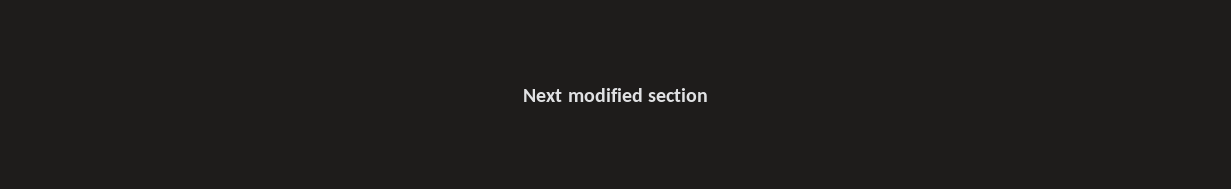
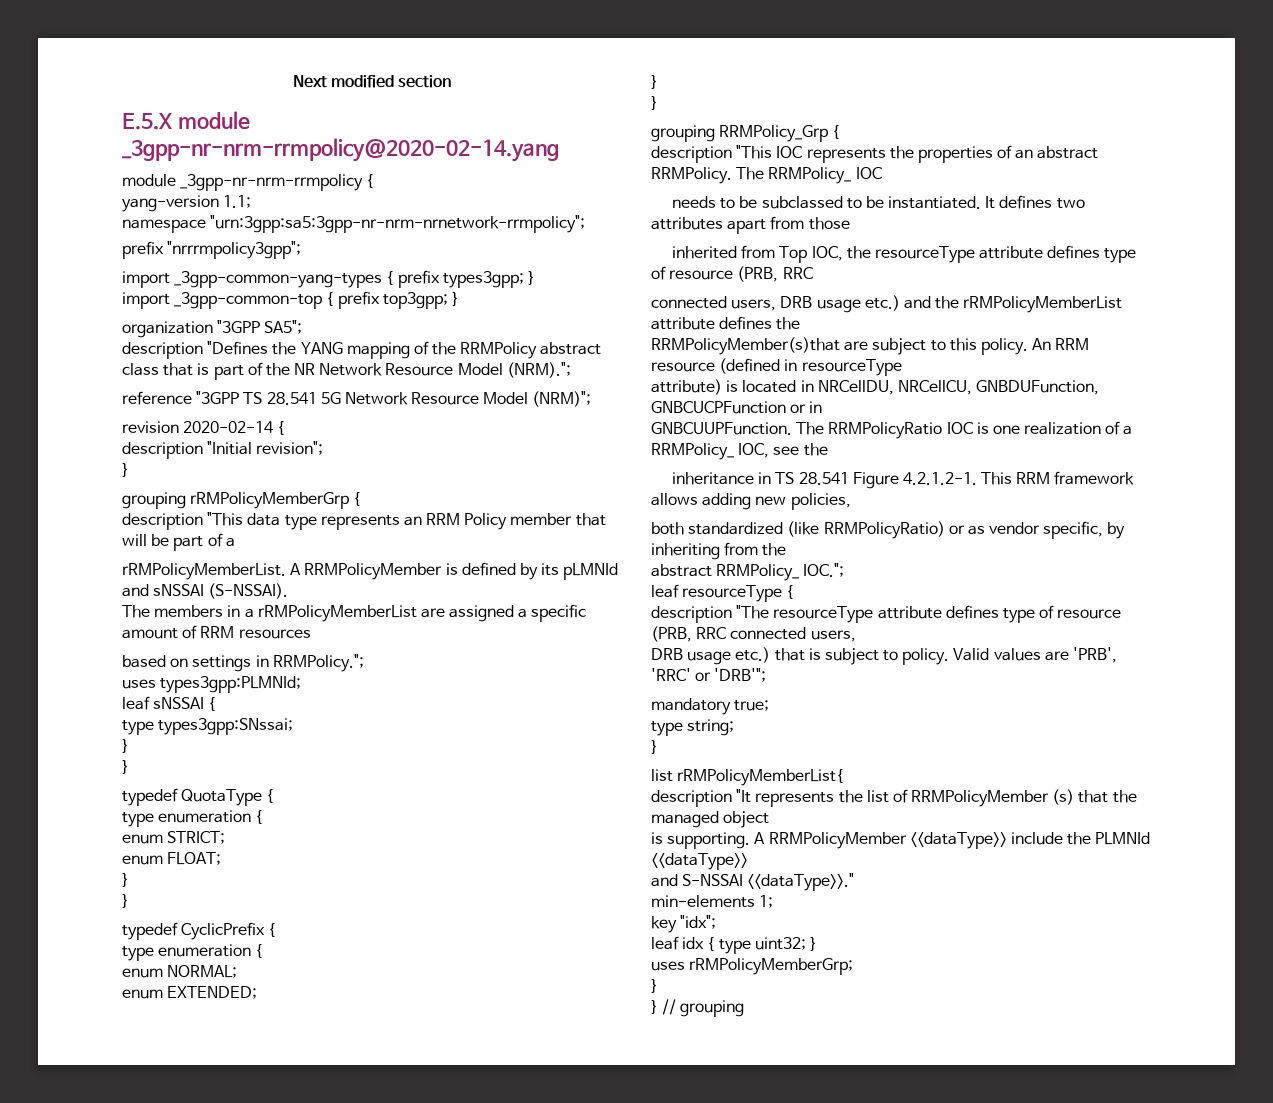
(708, 95) none -> [122,111,250,130] [122,138,559,162] [122,174,374,191] [122,195,252,212] [122,215,586,233] [122,241,302,259] [122,270,535,288] [122,291,459,309] [122,320,303,338] [122,341,602,359] [122,362,571,380] [122,391,592,407] [122,421,285,435] [122,441,324,459] [122,463,129,477] [122,492,361,509] [122,512,606,530] [122,533,235,551] [122,562,619,580] [122,583,289,599] [122,604,587,622] [122,625,311,639] [122,654,364,672] [122,676,302,693] [122,696,216,711] [122,718,294,735] [122,739,129,753] [122,760,129,774] [122,788,274,806] [122,810,263,827] [122,831,226,844] [122,852,222,865] [122,873,129,887] [122,894,129,908] [122,922,276,940] [122,944,263,961] [122,965,238,978] [122,986,258,999] [651,75,658,89] [651,96,658,110] [651,125,840,142] [651,145,1099,163] [651,167,882,184] [671,195,1085,209] [651,216,850,234] [671,245,1137,263] [651,266,813,282] [651,295,1123,313] [651,316,801,330] [651,337,1090,355] [651,358,902,376] [651,379,1100,395] [651,401,823,414] [651,421,1133,439] [651,443,828,460] [671,471,1135,489] [651,493,851,510] [651,521,1126,539] [651,542,787,560] [651,563,845,581] [651,584,794,602] [651,605,1122,623] [651,626,856,642] [651,647,1118,665] [651,668,767,682] [651,698,770,715] [651,719,735,736] [651,740,658,754] [651,769,844,786] [651,789,1137,807] [651,811,770,828] [651,832,1151,849] [651,853,748,870] [651,873,855,891] [651,895,774,908] [651,915,717,933] [651,936,817,954] [651,958,854,975] [651,979,658,993] [651,999,745,1017] // E.5.X module _3gpp-nr-nrm-rrmpolicy@2020-02-14.yang // module _3gpp-nr-nrm-rrmpolicy { // yang-version 1.1; // namespace "urn:3gpp:sa5:3gpp-nr-nrm-nrnetwork-rrmpolicy"; // prefix "nrrrmpolicy3gpp"; // import _3gpp-common-yang-types { prefix types3gpp; } // import _3gpp-common-top { prefix top3gpp; } // organization "3GPP SA5"; // description "Defines the YANG mapping of the RRMPolicy abstract class that is part of the NR Network Resource Model (NRM)."; // reference "3GPP TS 28.541 5G Network Resource Model (NRM)"; // revision 2020-02-14 { // description "Initial revision"; // } // grouping rRMPolicyMemberGrp { // description "This data type represents an RRM Policy member that will be part of a // rRMPolicyMemberList. A RRMPolicyMember is defined by its pLMNId and sNSSAI (S-NSSAI). // The members in a rRMPolicyMemberList are assigned a specific amount of RRM resources // based on settings in RRMPolicy."; // uses types3gpp:PLMNId; // leaf sNSSAI { // type types3gpp:SNssai; // } // } // typedef QuotaType { // type enumeration { // enum STRICT; // enum FLOAT; // } // } // typedef CyclicPrefix { // type enumeration { // enum NORMAL; // enum EXTENDED; // } // } // grouping RRMPolicy_Grp { // description "This IOC represents the properties of an abstract RRMPolicy. The RRMPolicy_ IOC // needs to be subclassed to be instantiated. It defines two attributes apart from those // inherited from Top IOC, the resourceType attribute defines type of resource (PRB, RRC // connected users, DRB usage etc.) and the rRMPolicyMemberList attribute defines the // RRMPolicyMember(s)that are subject to this policy. An RRM resource (defined in resourceType // attribute) is located in NRCellDU, NRCellCU, GNBDUFunction, GNBCUCPFunction or in // GNBCUUPFunction. The RRMPolicyRatio IOC is one realization of a RRMPolicy_ IOC, see the // inheritance in TS 28.541 Figure 4.2.1.2-1. This RRM framework allows adding new policies, // both standardized (like RRMPolicyRatio) or as vendor specific, by inheriting from the // abstract RRMPolicy_ IOC."; // leaf resourceType { // description "The resourceType attribute defines type of resource (PRB, RRC connected users, // DRB usage etc.) that is subject to policy. Valid values are 'PRB', 'RRC' or 'DRB'"; // mandatory true; // type string; // } // list rRMPolicyMemberList{ // description "It represents the list of RRMPolicyMember (s) that the managed object // is supporting. A RRMPolicyMember <<dataType>> include the PLMNId <<dataType>> // and S-NSSAI <<dataType>>." // min-elements 1; // key "idx"; // leaf idx { type uint32; } // uses rRMPolicyMemberGrp; // } // } // grouping

